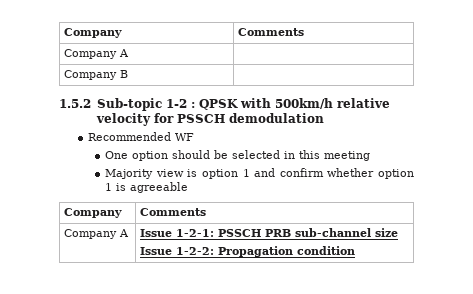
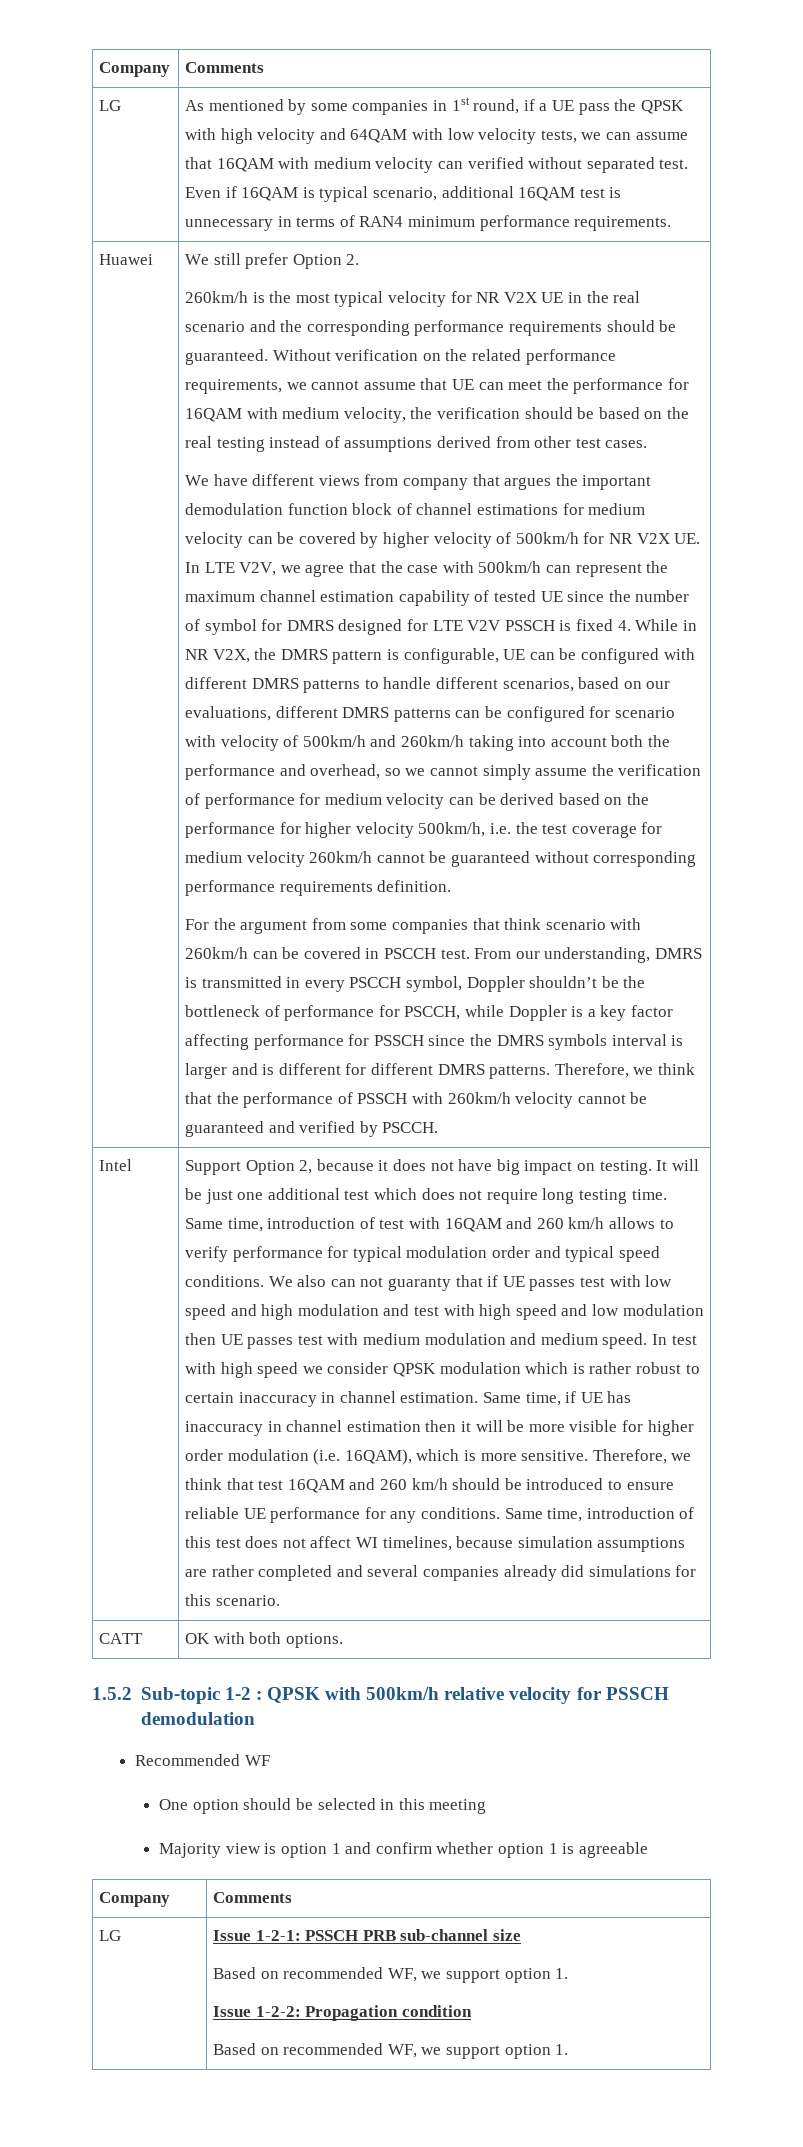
[63,28,122,38] [237,28,304,36] [63,49,129,59] [63,70,128,80] Company | Comments // Company A | // Company B | -> [99,62,171,77] [185,62,265,73] [99,100,122,111] [185,97,684,115] [185,128,688,144] [185,157,689,173] [185,186,622,202] [185,215,672,231] [99,254,154,265] [185,253,360,269] [185,291,641,307] [185,320,677,336] [185,349,616,365] [185,378,689,394] [185,407,689,423] [185,436,648,452] [185,474,652,490] [185,503,646,515] [185,532,701,548] [185,561,669,577] [185,590,690,606] [185,619,697,635] [185,648,695,664] [185,677,671,693] [185,706,675,722] [185,735,670,751] [185,764,702,780] [185,793,649,809] [185,822,663,838] [185,851,697,867] [185,880,452,896] [185,918,642,934] [185,947,702,963] [185,976,646,992] [185,1005,673,1021] [185,1034,684,1050] [185,1063,695,1079] [185,1092,648,1108] [185,1121,439,1137] [99,1159,133,1171] [185,1159,699,1175] [185,1188,667,1204] [185,1217,674,1232] [185,1246,660,1262] [185,1275,673,1291] [185,1304,704,1320] [185,1333,697,1349] [185,1362,700,1378] [185,1391,632,1407] [185,1420,694,1436] [185,1449,692,1465] [185,1478,674,1493] [185,1507,695,1523] [185,1536,686,1552] [185,1565,697,1581] [185,1594,280,1606] [99,1633,144,1644] [185,1632,343,1648] Company | Comments // LG | As mentioned by some companies in 1st round, if a UE pass the QPSK with high velocity and 64QAM with low velocity tests, we can assume that 16QAM with medium velocity can verified without separated test. Even if 16QAM is typical scenario, additional 16QAM test is unnecessary in terms of RAN4 minimum performance requirements. // Huawei | We still prefer Option 2. // 260km/h is the most typical velocity for NR V2X UE in the real scenario and the corresponding performance requirements should be guaranteed. Without verification on the related performance requirements, we cannot assume that UE can meet the performance for 16QAM with medium velocity, the verification should be based on the real testing instead of assumptions derived from other test cases. // We have different views from company that argues the important demodulation function block of channel estimations for medium velocity can be covered by higher velocity of 500km/h for NR V2X UE. In LTE V2V, we agree that the case with 500km/h can represent the maximum channel estimation capability of tested UE since the number of symbol for DMRS designed for LTE V2V PSSCH is fixed 4. While in NR V2X, the DMRS pattern is configurable, UE can be configured with different DMRS patterns to handle different scenarios, based on our evaluations, different DMRS patterns can be configured for scenario with velocity of 500km/h and 260km/h taking into account both the performance and overhead, so we cannot simply assume the verification of performance for medium velocity can be derived based on the performance for higher velocity 500km/h, i.e. the test coverage for medium velocity 260km/h cannot be guaranteed without corresponding performance requirements definition. // For the argument from some companies that think scenario with 260km/h can be covered in PSCCH test. From our understanding, DMRS is transmitted in every PSCCH symbol, Doppler shouldn’t be the bottleneck of performance for PSCCH, while Doppler is a key factor affecting performance for PSSCH since the DMRS symbols interval is larger and is different for different DMRS patterns. Therefore, we think that the performance of PSSCH with 260km/h velocity cannot be guaranteed and verified by PSCCH. // Intel | Support Option 2, because it does not have big impact on testing. It will be just one additional test which does not require long testing time. Same time, introduction of test with 16QAM and 260 km/h allows to verify performance for typical modulation order and typical speed conditions. We also can not guaranty that if UE passes test with low speed and high modulation and test with high speed and low modulation then UE passes test with medium modulation and medium speed. In test with high speed we consider QPSK modulation which is rather robust to certain inaccuracy in channel estimation. Same time, if UE has inaccuracy in channel estimation then it will be more visible for higher order modulation (i.e. 16QAM), which is more sensitive. Therefore, we think that test 16QAM and 260 km/h should be introduced to ensure reliable UE performance for any conditions. Same time, introduction of this test does not affect WI timelines, because simulation assumptions are rather completed and several companies already did simulations for this scenario. // CATT | OK with both options.
[63,229,129,239] Company A -> [99,1930,122,1941] LG
[139,246,355,257] Issue 1-2-2: Propagation condition -> [213,1967,569,1983] [213,2005,472,2021] [213,2043,569,2059] Based on recommended WF, we support option 1. // Issue 1-2-2: Propagation condition // Based on recommended WF, we support option 1.

